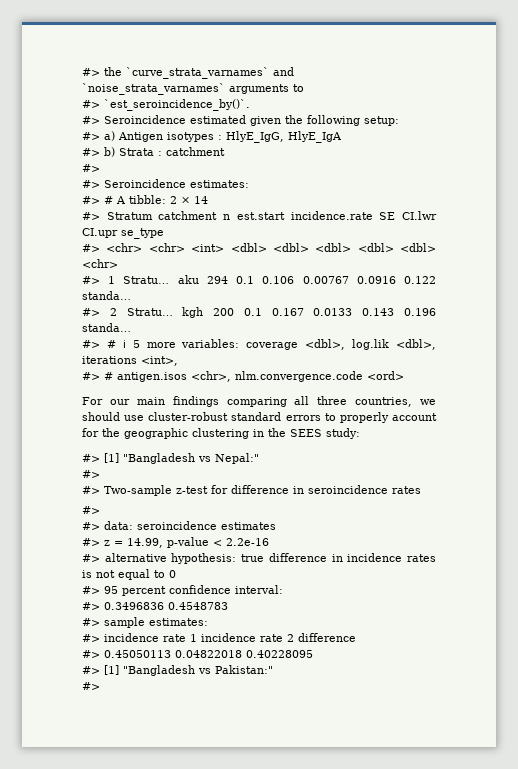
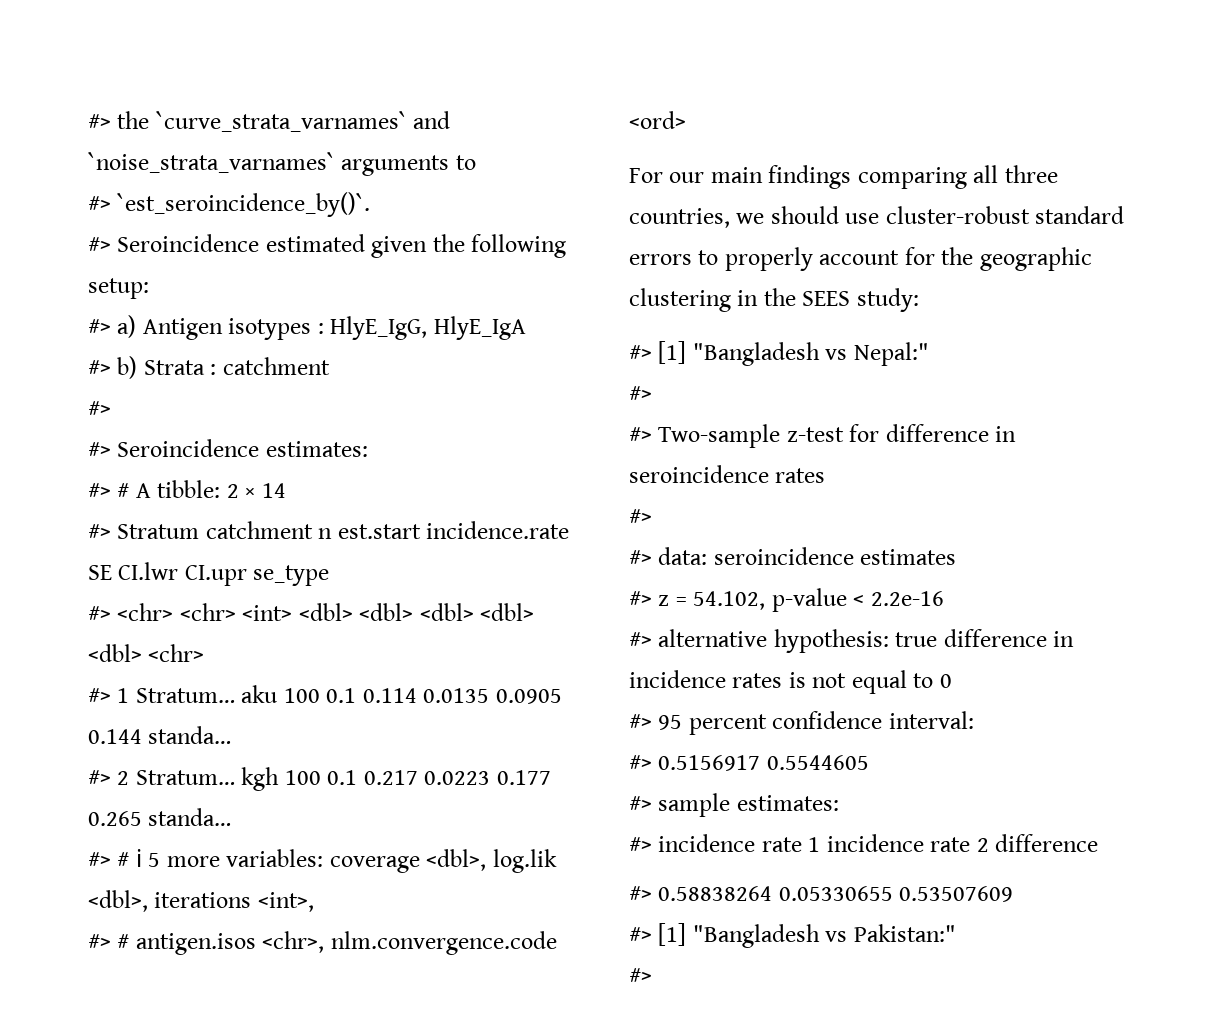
[123,275,436,284] [82,291,131,300] [82,307,436,318] Stratu… aku 294 0.1 0.106 0.00767 0.0916 0.122 standa… // #> 2 Stratu… kgh 200 0.1 0.167 0.0133 0.143 0.196 -> [135,685,562,704] [88,726,232,744] [88,767,551,791] [88,811,142,826] Stratum… aku 100 0.1 0.114 0.0135 0.0905 0.144 standa… // #> 2 Stratum… kgh 100 0.1 0.217 0.0223 0.177 0.265
[127,538,163,548] 14.99, -> [693,591,766,610] 54.102,
[104,602,228,610] 0.3496836 0.4548783 -> [658,755,869,771] 0.5156917 0.5544605
[104,650,313,658] 0.45050113 0.04822018 0.40228095 -> [658,886,1014,902] 0.58838264 0.05330655 0.53507609

